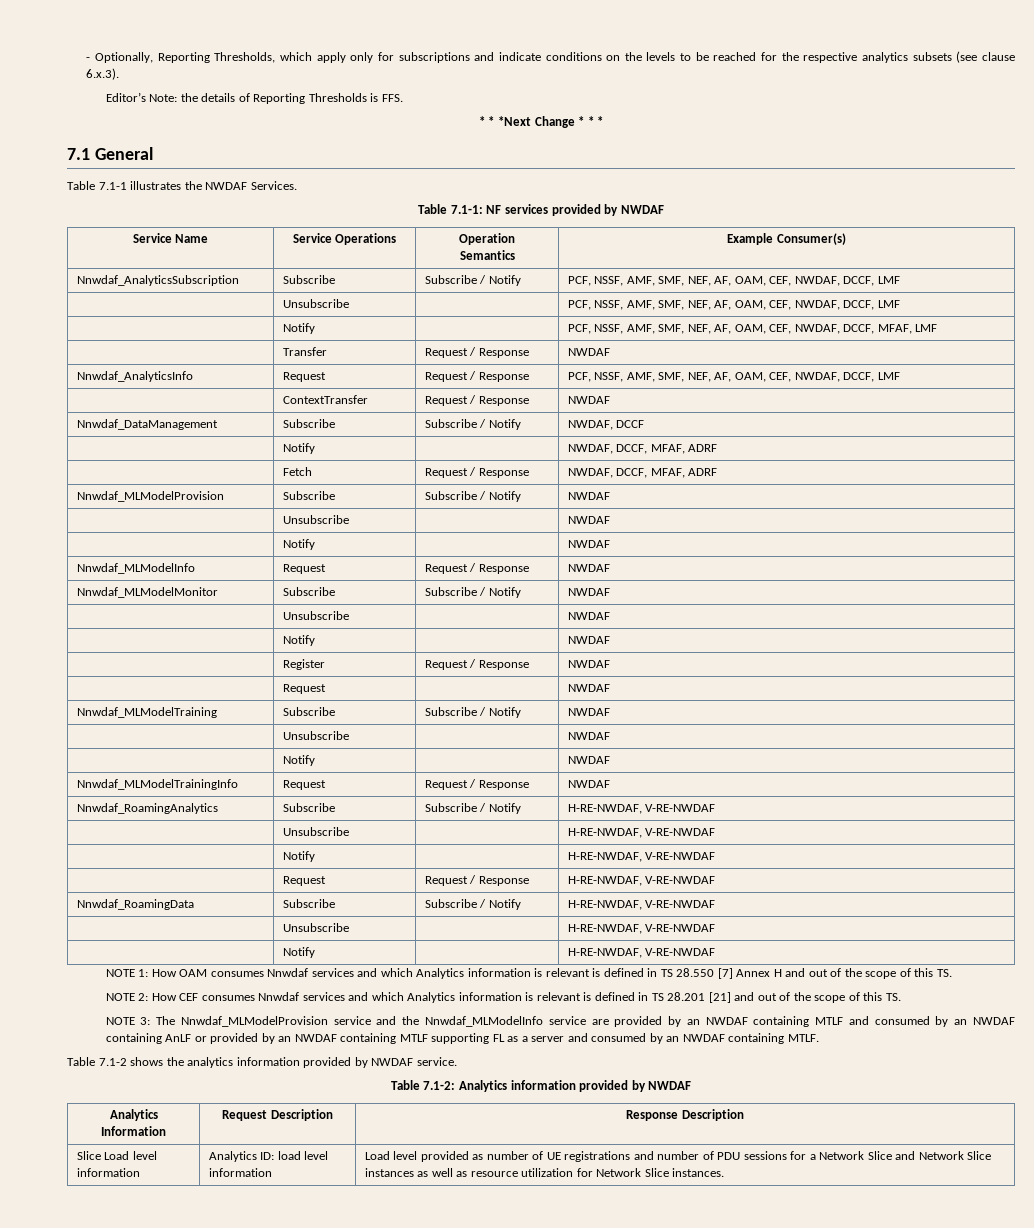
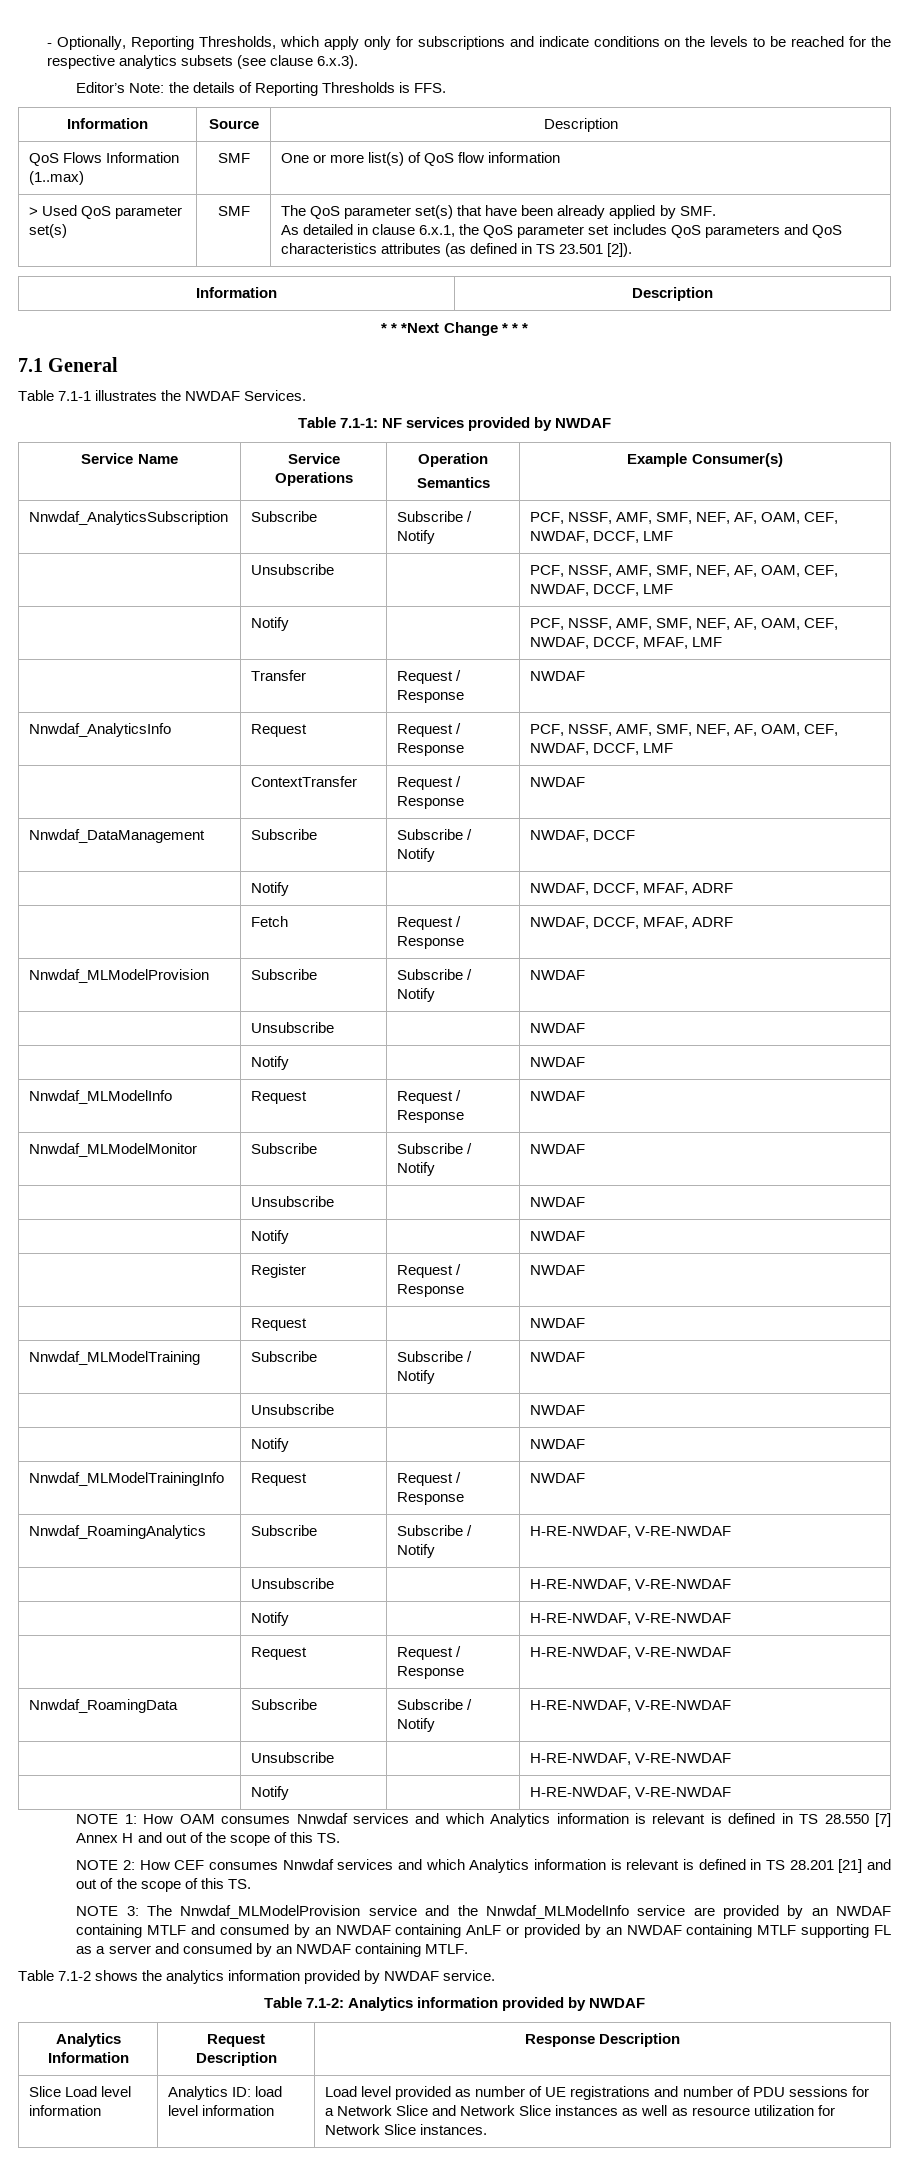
(403, 98) none -> [67,118,148,129] [208,119,259,129] [543,118,618,132] [29,152,180,166] [29,171,85,185] [217,153,250,163] [281,152,561,166] [29,205,183,219] [29,224,68,238] [217,206,250,216] [281,205,716,219] [281,224,842,238] [281,243,633,257] [196,287,277,298] [632,287,713,301] // Information | Source | Description // QoS Flows Information (1..max) | SMF | One or more list(s) of QoS flow information // > Used QoS parameter set(s) | SMF | The QoS parameter set(s) that have been already applied by SMF. // As detailed in clause 6.x.1, the QoS parameter set includes QoS parameters and QoS characteristics attributes (as defined in TS 23.501 [2]). // Information | Description

